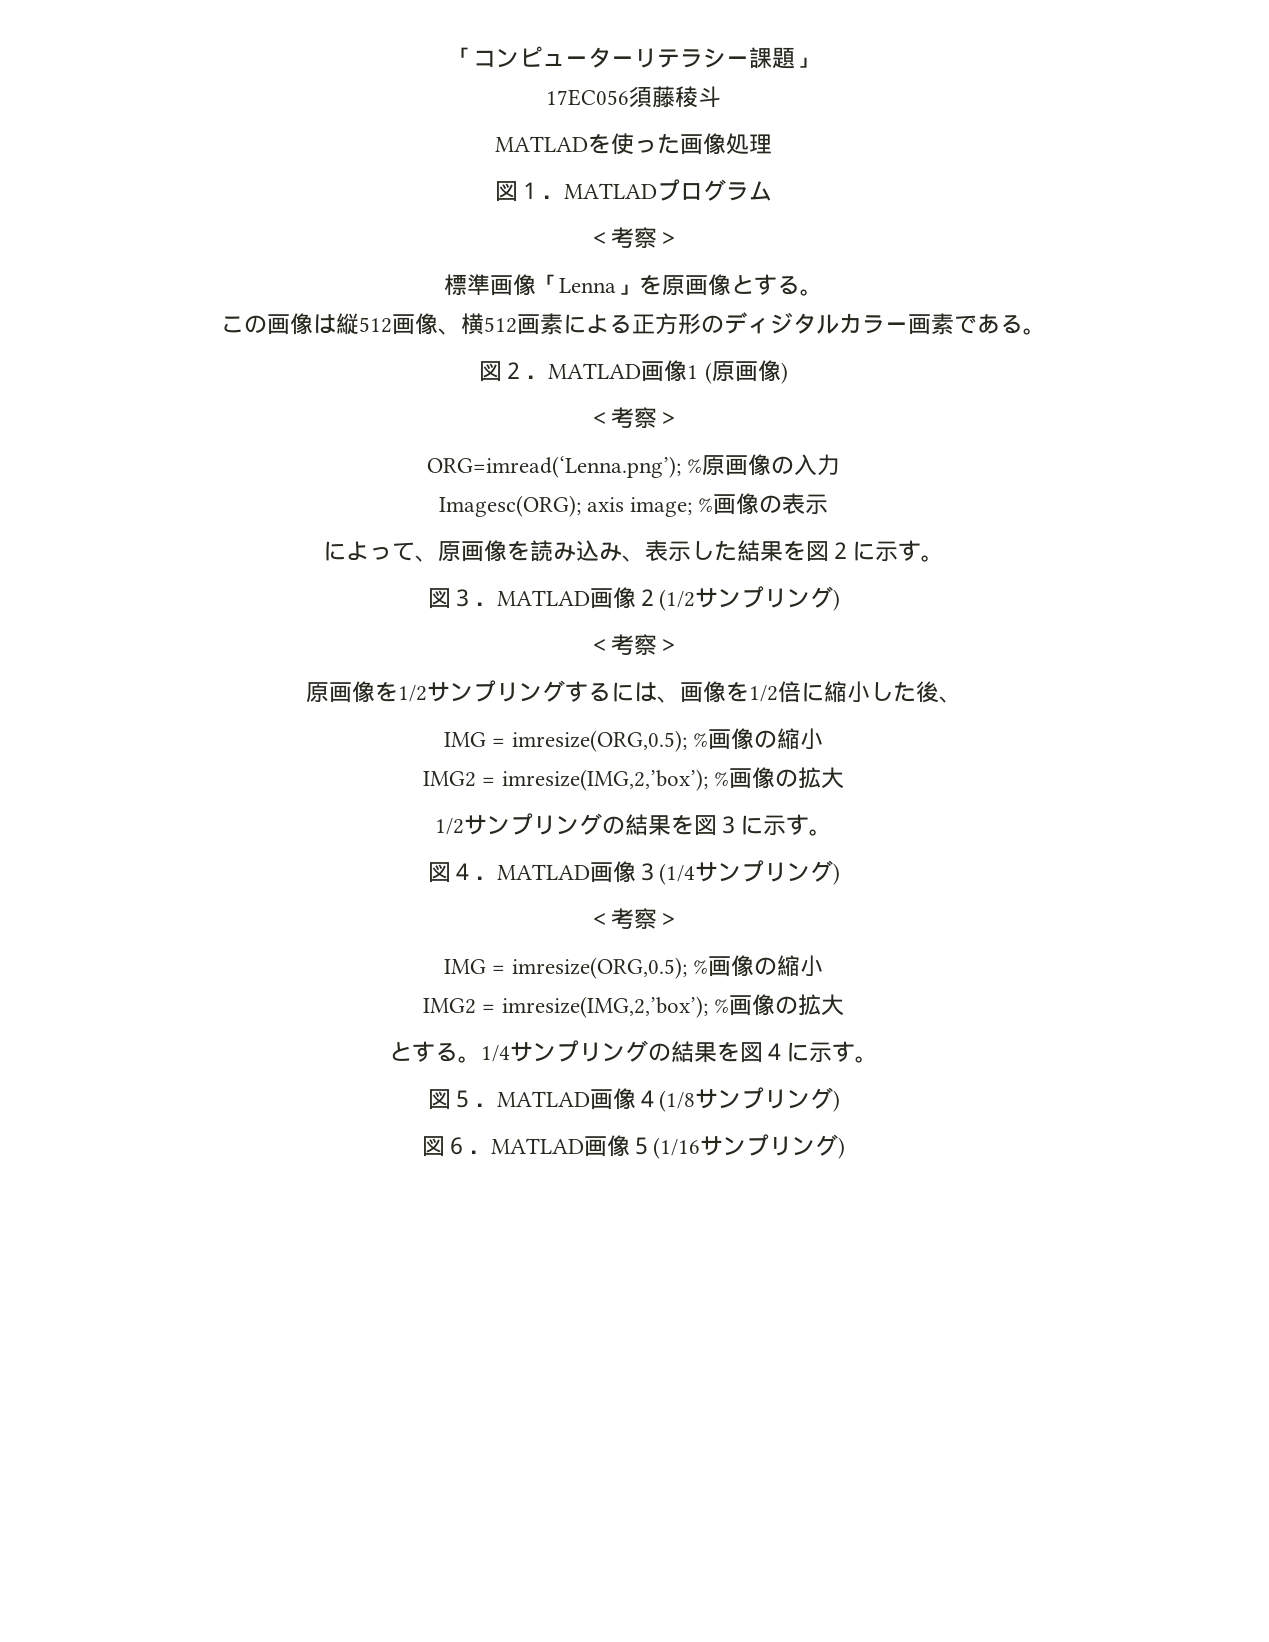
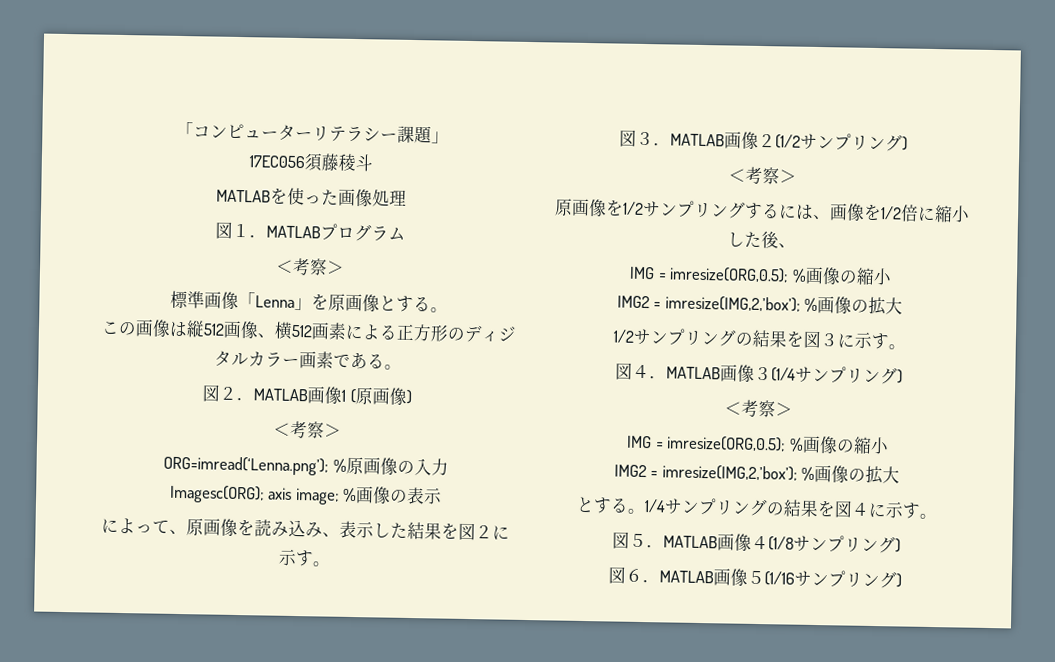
[495,136,588,152] MATLAD -> [215,189,271,203] MATLAB
[564,183,657,199] MATLAD -> [265,225,321,239] MATLAB
[548,363,642,379] MATLAD -> [253,388,309,402] MATLAB
[496,590,590,606] MATLAD -> [669,133,725,147] MATLAB
[496,864,590,880] MATLAD -> [665,366,721,380] MATLAB
[496,1091,590,1107] MATLAD -> [662,535,718,549] MATLAB
[491,1138,584,1154] MATLAD -> [659,570,715,584] MATLAB

